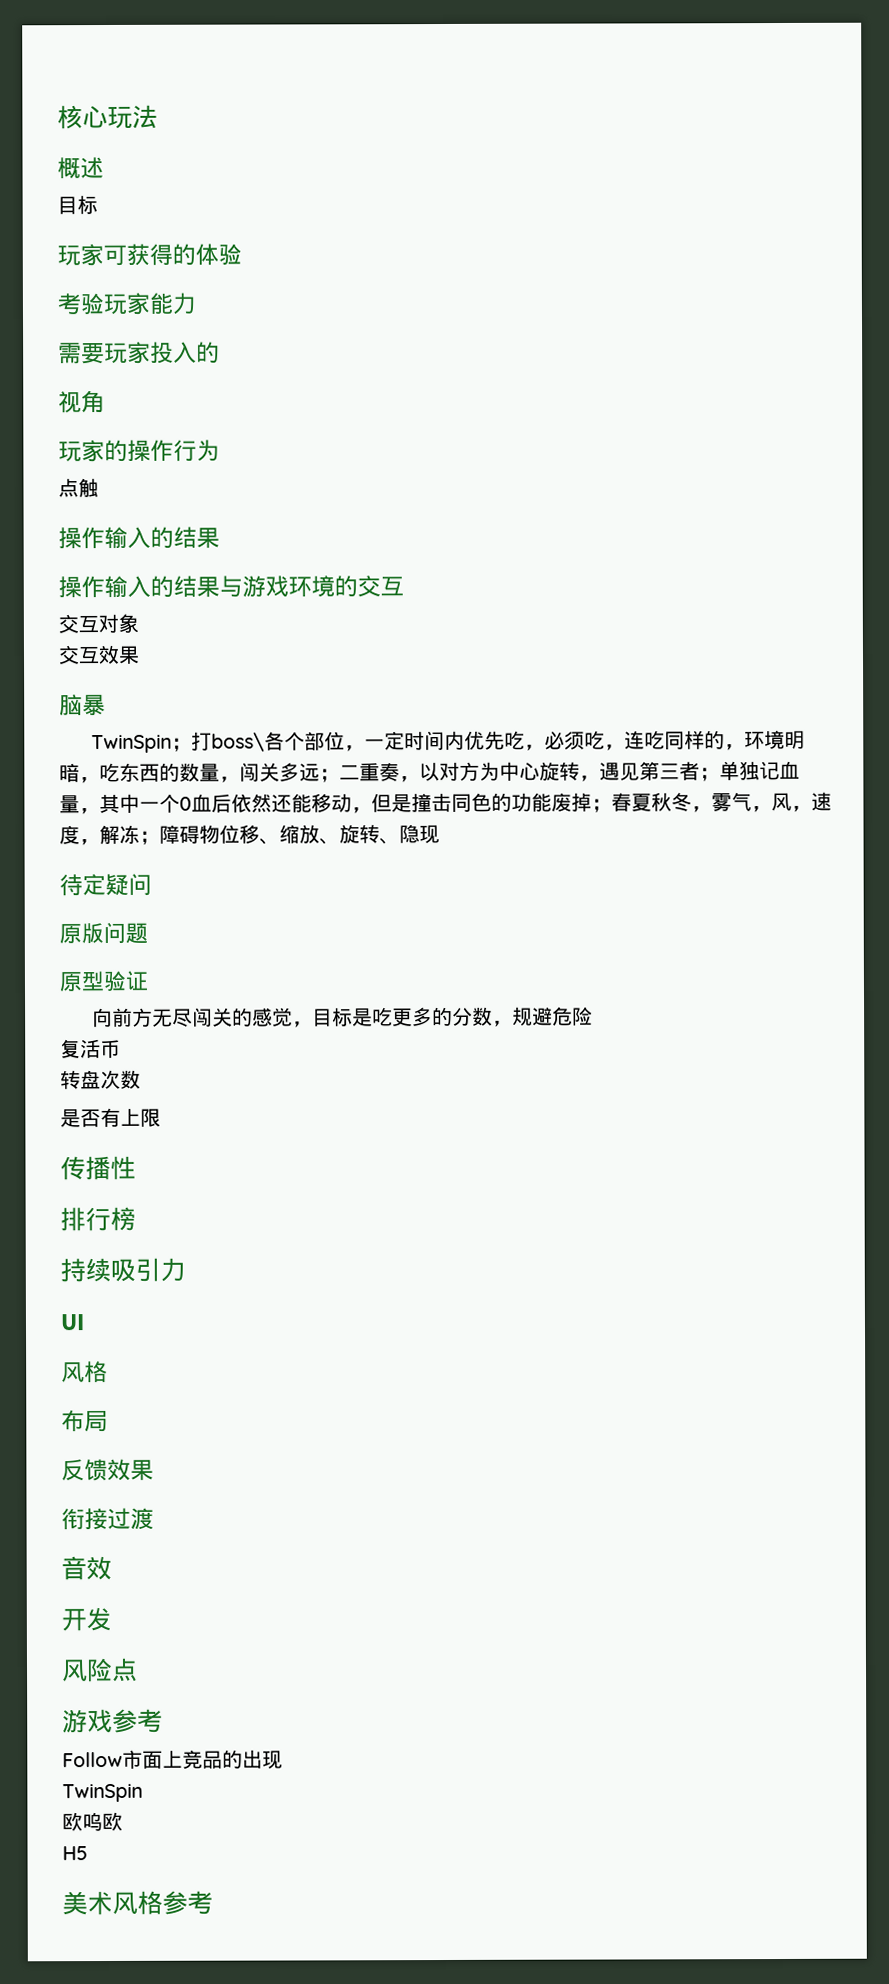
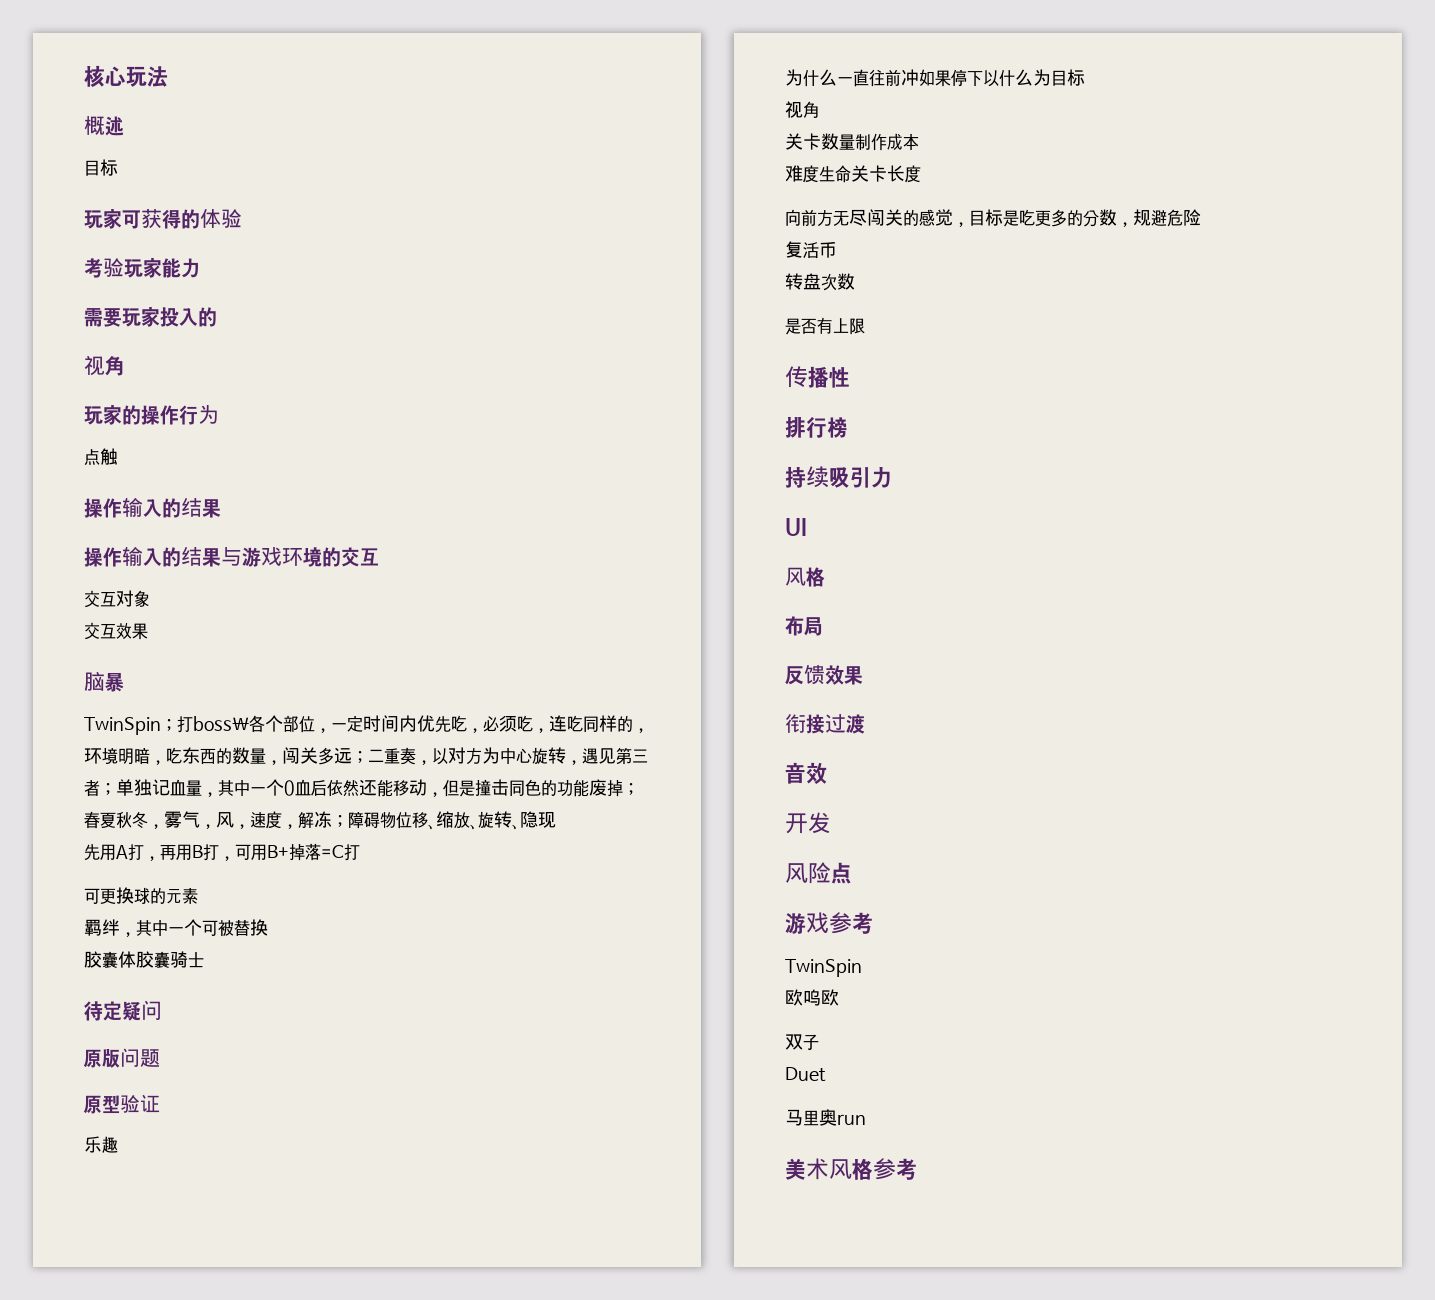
(440, 835) none -> [84,843,360,861] [84,887,198,905] [84,919,268,937] [84,951,204,968] // 先用A打，再用B打，可用B+掉落=C打 // 可更换球的元素 // 羁绊，其中一个可被替换 // 胶囊体胶囊骑士
(148, 980) none -> [84,1136,118,1153] [785,69,1085,87] [785,101,819,118] [785,133,919,151] [785,165,921,183] // 乐趣 // 为什么一直往前冲如果停下以什么为目标 // 视角 // 关卡数量制作成本 // 难度生命关卡长度
[62,1749,283,1770] [62,1783,143,1803] [62,1811,123,1832] [62,1846,88,1861] Follow市面上竞品的出现 // TwinSpin // 欧呜欧 // H5 -> [785,959,862,977] [785,989,839,1006] [785,1034,819,1051] [785,1067,826,1082] [785,1109,866,1126] TwinSpin // 欧呜欧 // 双子 // Duet // 马里奥run

